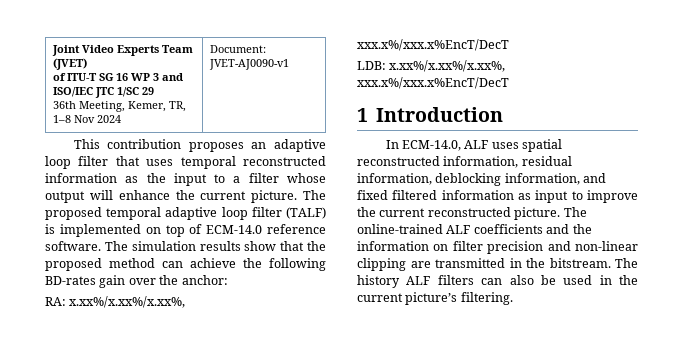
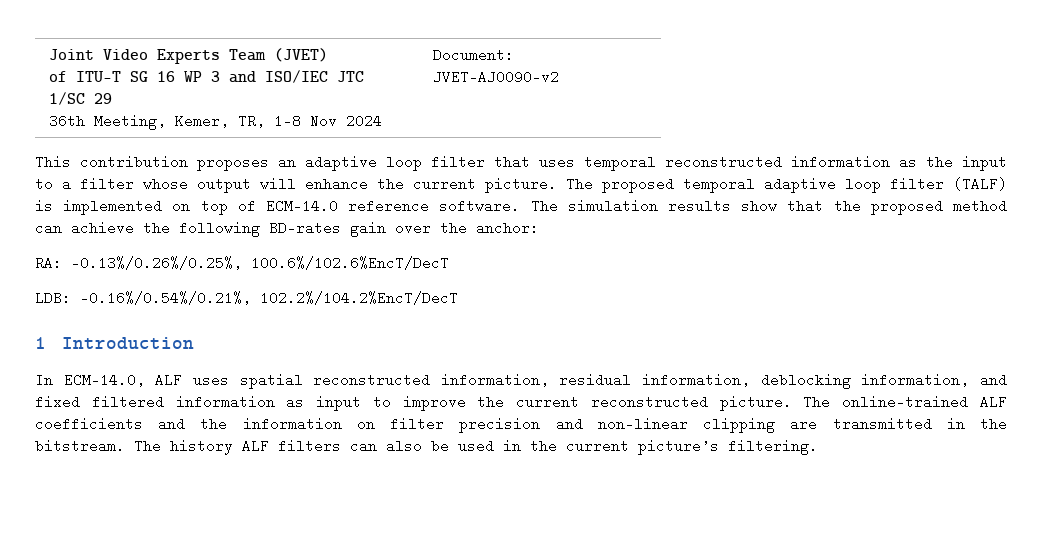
[209,59,290,70] JVET-AJ0090-v1 -> [432,70,559,84] JVET-AJ0090-v2
[69,296,186,308] [357,39,509,51] x.xx%/x.xx%/x.xx%, xxx.x%/xxx.x%EncT/DecT -> [71,256,449,270] -0.13%/0.26%/0.25%, 100.6%/102.6%EncT/DecT
[389,60,506,72] [357,77,509,89] x.xx%/x.xx%/x.xx%, xxx.x%/xxx.x%EncT/DecT -> [80,291,458,305] -0.16%/0.54%/0.21%, 102.2%/104.2%EncT/DecT

